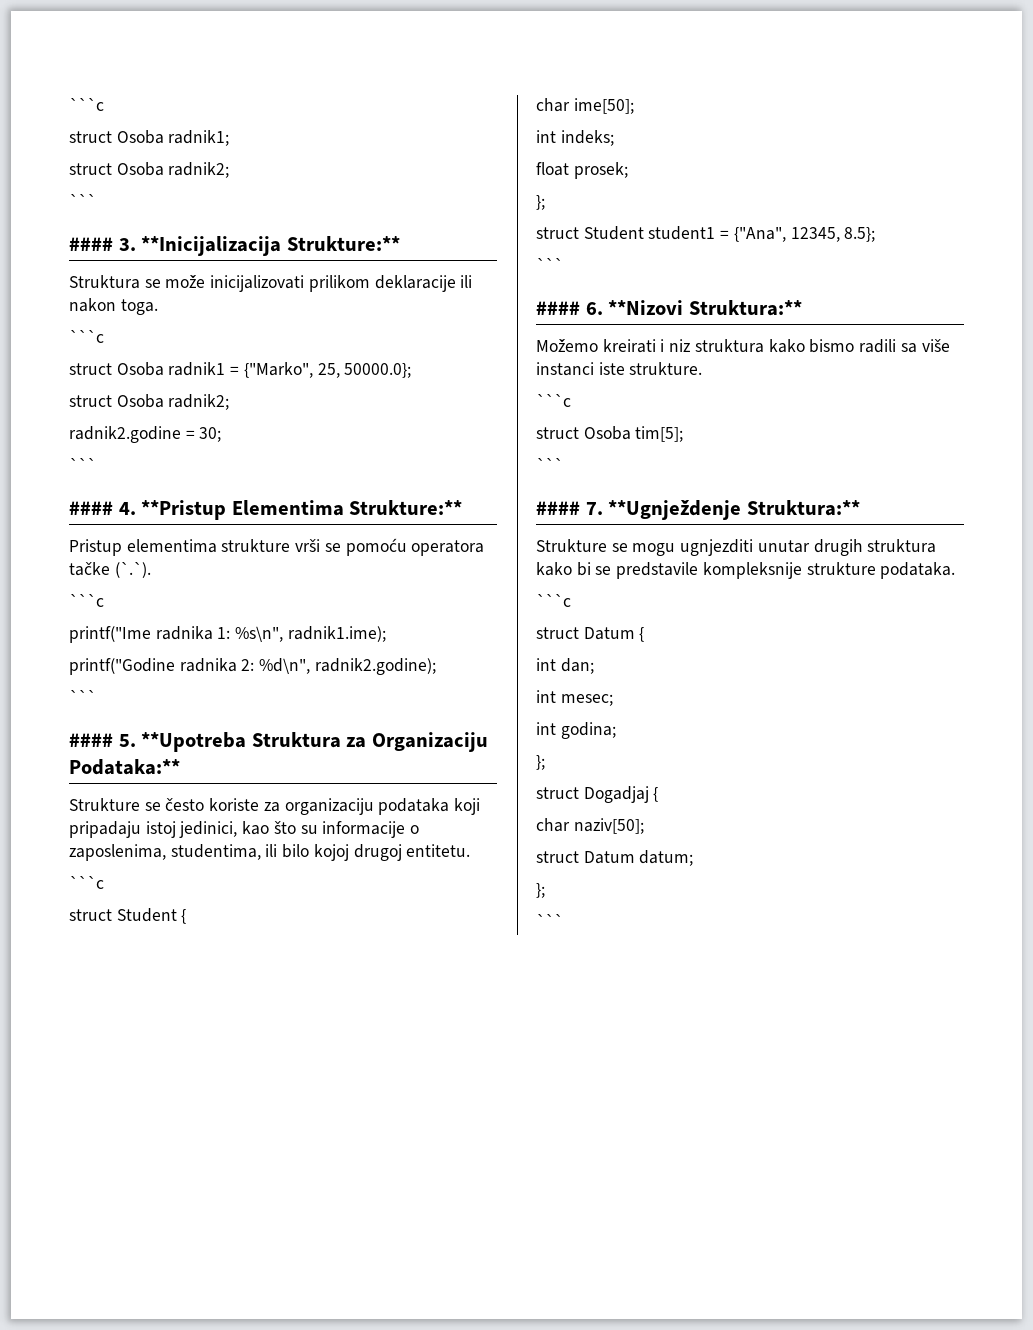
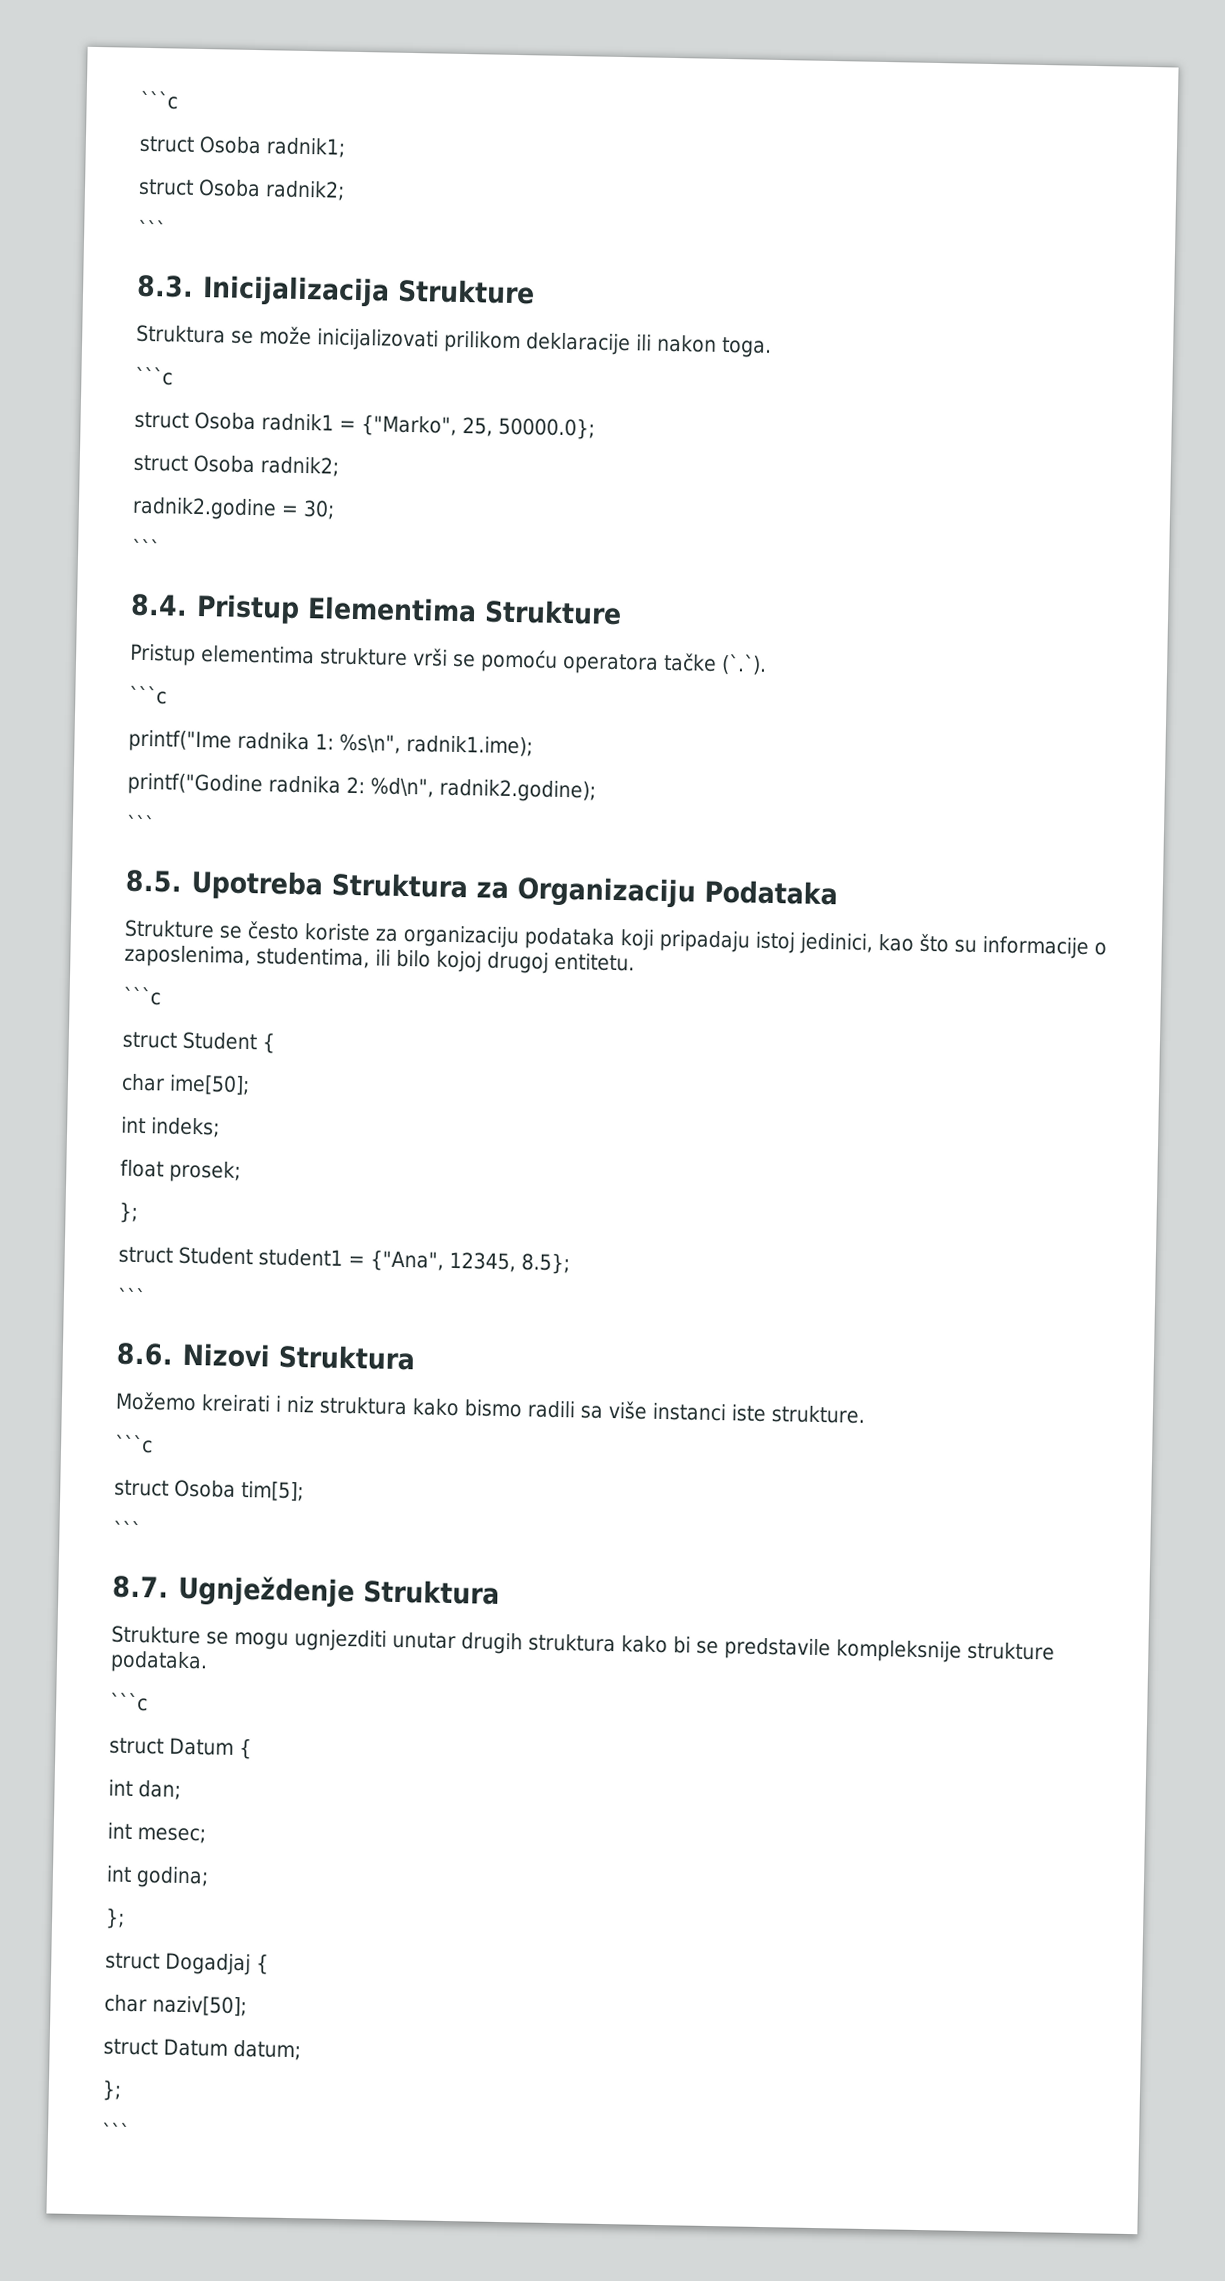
[69,236,400,256] #### 3. **Inicijalizacija Strukture:** -> [136,274,536,308] 8.3. Inicijalizacija Strukture
[69,500,463,520] #### 4. **Pristup Elementima Strukture:** -> [130,593,623,626] 8.4. Pristup Elementima Strukture
[69,732,247,752] #### 5. **Upotreba -> [125,869,325,901] 8.5. Upotreba
[69,759,180,775] Podataka:** -> [704,879,839,906] Podataka
[536,300,802,316] #### 6. **Nizovi Struktura:** -> [116,1342,417,1371] 8.6. Nizovi Struktura
[536,500,860,520] #### 7. **Ugnježdenje Struktura:** -> [112,1574,501,1609] 8.7. Ugnježdenje Struktura

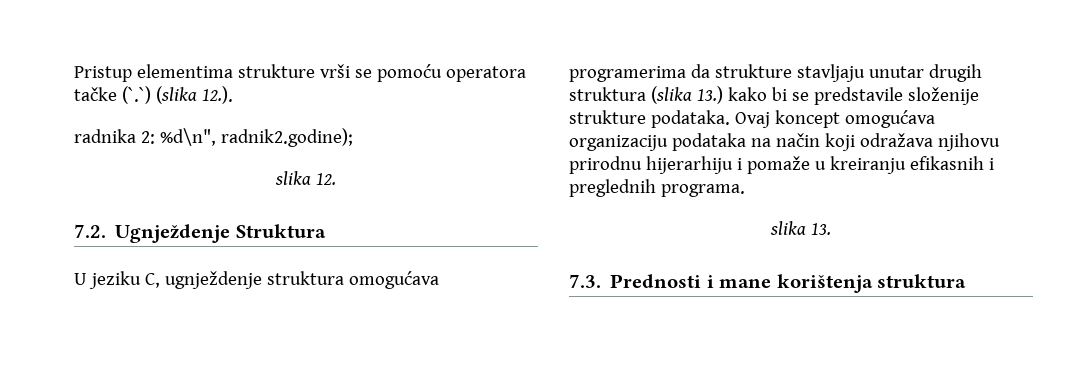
[140,90,178,110] [139,135,346,158] [138,178,345,201] [138,219,166,238] [136,274,536,308] [136,324,772,358] [135,366,173,386] [134,411,595,440] [133,454,339,477] [132,496,335,521] [132,538,160,557] [130,593,623,626] ```c // struct Osoba radnik1; // struct Osoba radnik2; // ``` // 8.3. Inicijalizacija Strukture // Struktura se može inicijalizovati prilikom deklaracije ili nakon toga. // ```c // struct Osoba radnik1 = {"Marko", 25, 50000.0}; // struct Osoba radnik2; // radnik2.godine = 30; // ``` // 8.4. Pristup Elementima Strukture // -> (74, 74) none
[720,653,767,675] [129,685,167,705] [128,729,533,757] [127,772,596,803] [126,814,155,833] [125,869,839,909] [124,919,1107,960] [124,944,635,974] [123,986,161,1006] [122,1031,275,1054] [121,1073,250,1096] [121,1116,220,1138] [120,1159,241,1183] [119,1202,138,1223] [118,1246,570,1275] [117,1287,146,1306] [116,1342,417,1371] [115,1391,865,1424] [114,1434,153,1454] [114,1479,304,1502] [113,1520,141,1539] [112,1574,501,1609] [111,1625,387,1652] (`.`). // ```c // printf("Ime radnika 1: %s\n", radnik1.ime); // printf("Godine radnika 2: %d\n", radnik2.godine); // ``` // 8.5. Upotreba Struktura za Organizaciju Podataka // Strukture se često koriste za organizaciju podataka koji pripadaju istoj jedinici, kao što su informacije o zaposlenima, studentima, ili bilo kojoj drugoj entitetu. // ```c // struct Student { // char ime[50]; // int indeks; // float prosek; // }; // struct Student student1 = {"Ana", 12345, 8.5}; // ``` // 8.6. Nizovi Struktura // Možemo kreirati i niz struktura kako bismo radili sa više instanci iste strukture. // ```c // struct Osoba tim[5]; // ``` // 8.7. Ugnježdenje Struktura // Strukture se mogu ugnjezditi -> [121,86,233,104] [74,128,353,147] [275,171,336,185] [74,224,326,243] [74,271,439,289] [569,64,865,82] (`.`) (slika 12.). // radnika 2: %d\n", radnik2.godine); // slika 12. // 7.2. Ugnježdenje Struktura // U jeziku C, ugnježdenje struktura omogućava programerima da strukture stavljaju
(616, 1643) none -> [650,86,723,104] (slika 13.)
[835,1639,962,1663] kompleksnije -> [907,87,979,105] složenije
[110,1692,148,1712] [109,1737,252,1760] [108,1779,181,1800] [107,1822,206,1844] [106,1865,209,1889] [105,1908,125,1929] [105,1952,269,1976] [104,1994,247,2017] [103,2038,301,2061] [102,2080,122,2101] [101,2122,130,2140] // ```c // struct Datum { // int dan; // int mesec; // int godina; // }; // struct Dogadjaj { // char naziv[50]; // struct Datum datum; // }; // ``` -> [734,110,935,128] [569,133,1000,151] [569,156,994,174] [569,179,745,197] [770,221,831,235] [569,274,967,293] Ovaj koncept omogućava organizaciju podataka na način koji odražava njihovu prirodnu hijerarhiju i pomaže u kreiranju efikasnih i preglednih programa. // slika 13. // 7.3. Prednosti i mane korištenja struktura

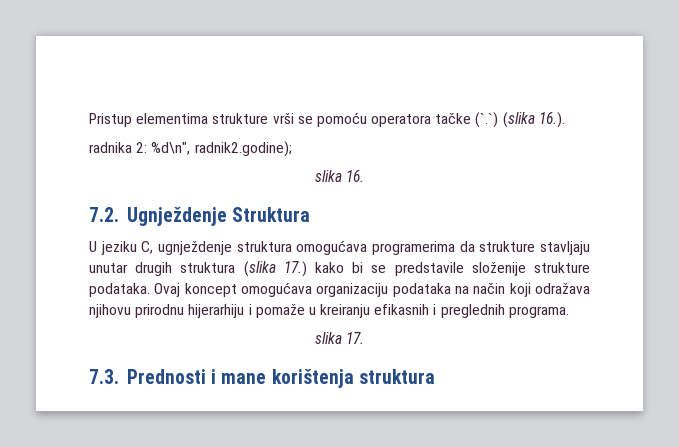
[201,86,233,104] 12.). -> [538,112,565,128] 16.).
[315,173,336,185] 12. -> [346,170,365,182] 16.
[696,86,723,104] 13.) -> [283,261,307,277] 17.)
[810,223,831,235] 13. -> [346,332,365,344] 17.

